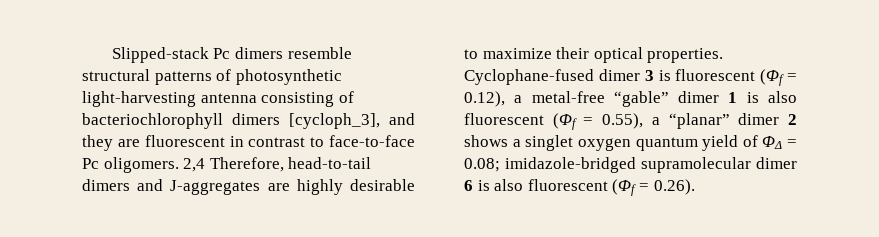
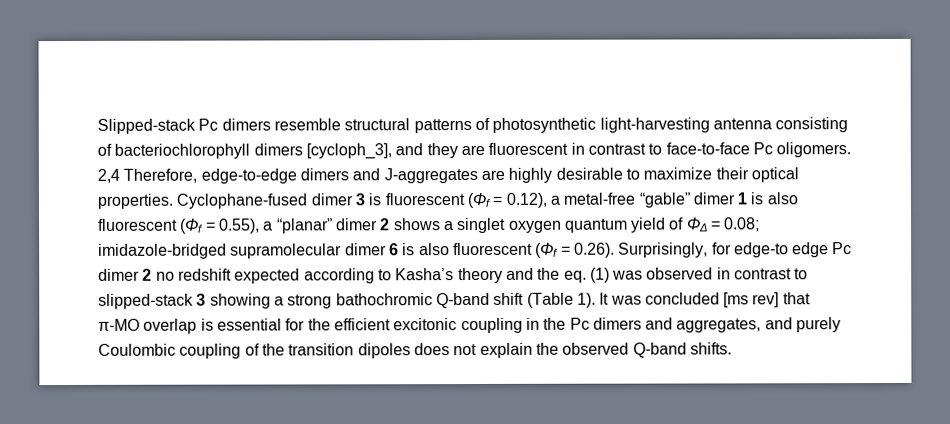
[288,157,372,169] head-to-tail -> [200,168,297,184] edge-to-edge
(695, 187) none -> [618,242,853,258] [98,267,809,284] [98,292,811,309] [98,317,842,334] [98,342,732,359] Surprisingly, for edge-to edge Pc dimer 2 no redshift expected according to Kasha’s theory and the eq. (1) was observed in contrast to slipped-stack 3 showing a strong bathochromic Q-band shift (Table 1). It was concluded [ms rev] that π-MO overlap is essential for the efficient excitonic coupling in the Pc dimers and aggregates, and purely Coulombic coupling of the transition dipoles does not explain the observed Q-band shifts.

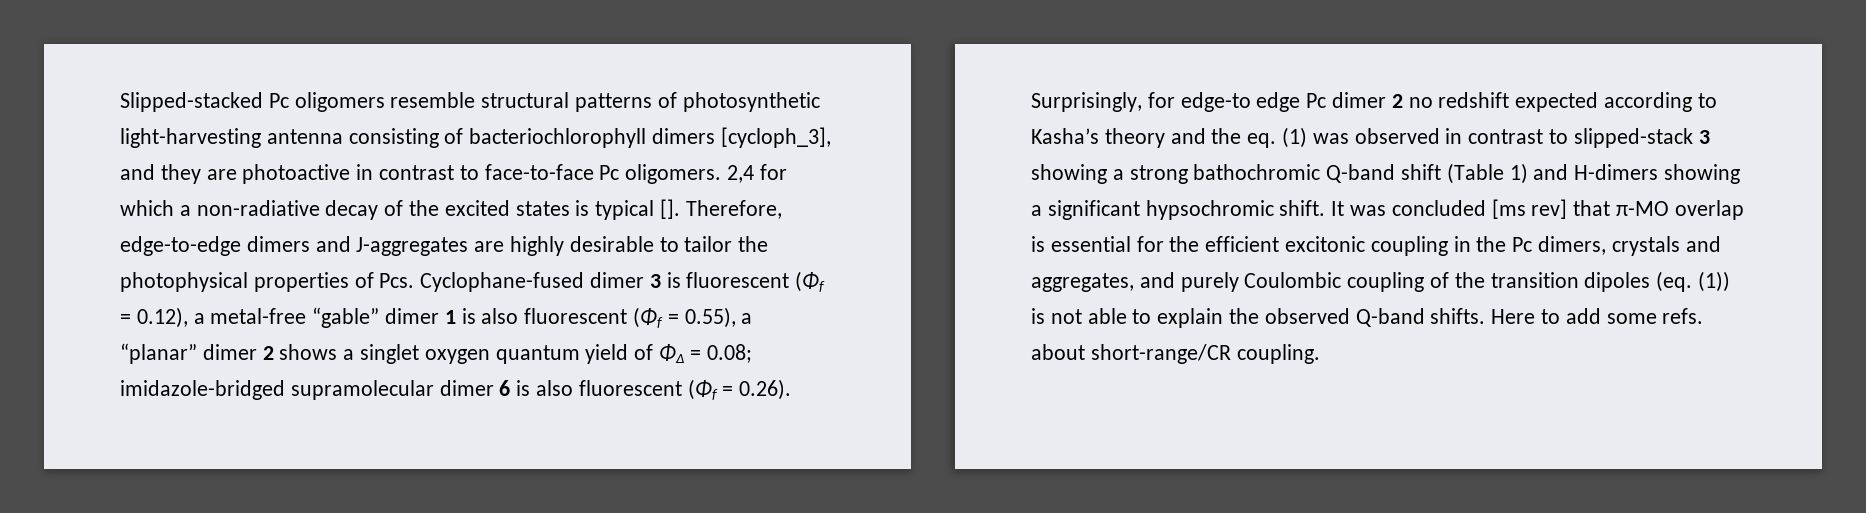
[97,118,271,134] Slipped-stack Pc dimers -> [120,92,385,112] Slipped-stacked Pc oligomers
[488,142,569,155] fluorescent -> [242,164,351,184] photoactive
(120, 175) none -> [759,164,787,180] [120,199,681,220] for which a non-radiative decay of the excited states is typical [].
[643,167,799,183] [97,193,173,209] maximize their optical properties. -> [684,236,769,252] [120,272,415,292] tailor the photophysical properties of Pcs.
[576,292,596,308] 1). -> [1509,163,1741,184] [1031,200,1326,220] 1) and H-dimers showing a significant hypsochromic shift.
[592,317,642,330] dimers -> [1538,236,1680,256] dimers, crystals
[413,343,478,356] does not -> [1656,271,1731,292] [1031,308,1152,324] (eq. (1)) is not able to
(732, 348) none -> [1491,308,1704,324] [1031,344,1320,364] Here to add some refs. about short-range/CR coupling.

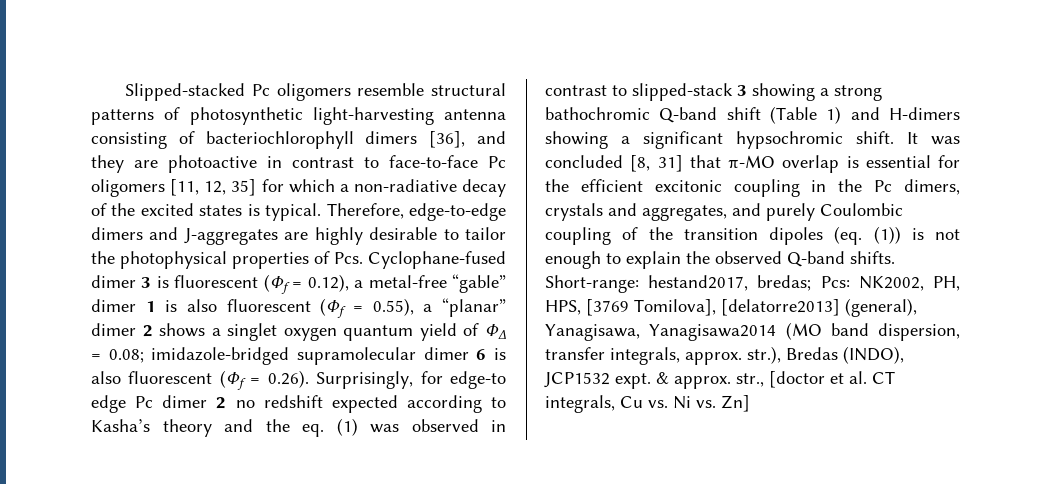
[720,127,831,148] [cycloph_3], -> [429,131,466,148] [36],
[625,164,755,184] oligomers. 2,4 -> [91,179,257,197] oligomers [11, 12, 35]
[595,199,681,220] typical []. -> [265,203,322,221] typical.
[1491,199,1568,219] [ms rev] -> [630,155,683,172] [8, 31]
[1087,308,1127,324] able -> [545,251,601,269] enough
[1491,308,1704,324] [1031,344,1320,364] Here to add some refs. about short-range/CR coupling. -> [545,275,960,293] [545,298,917,317] [545,322,960,341] [545,346,904,365] [544,371,895,389] [545,395,750,413] Short-range: hestand2017, bredas; Pcs: NK2002, PH, HPS, [3769 Tomilova], [delatorre2013] (general), Yanagisawa, Yanagisawa2014 (MO band dispersion, transfer integrals, approx. str.), Bredas (INDO), JCP1532 expt. & approx. str., [doctor et al. CT integrals, Cu vs. Ni vs. Zn]

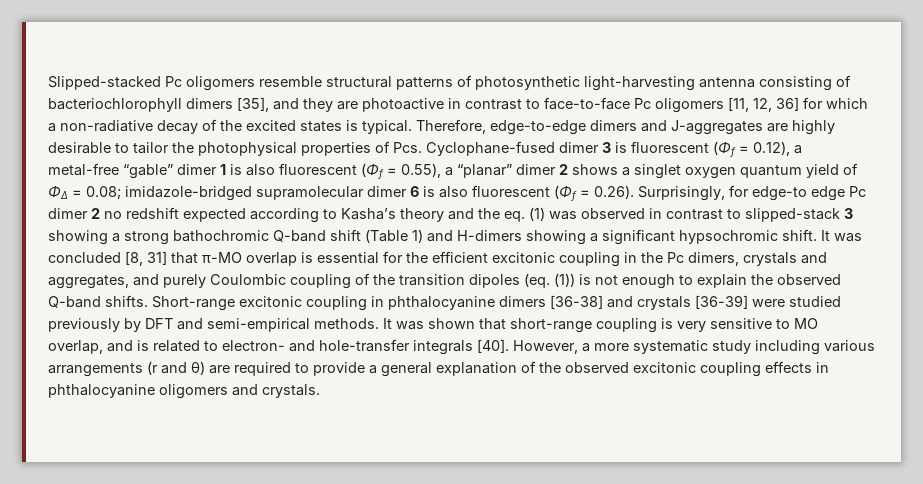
[429,131,466,148] [36], -> [237,97,269,112] [35],
[231,179,257,196] 35] -> [776,97,799,111] 36]
[545,275,960,293] [545,298,917,317] [545,322,960,341] [545,346,904,365] [544,371,895,389] [545,395,750,413] Short-range: hestand2017, bredas; Pcs: NK2002, PH, HPS, [3769 Tomilova], [delatorre2013] (general), Yanagisawa, Yanagisawa2014 (MO band dispersion, transfer integrals, approx. str.), Bredas (INDO), JCP1532 expt. & approx. str., [doctor et al. CT integrals, Cu vs. Ni vs. Zn] -> [152,295,841,311] [48,318,818,333] [48,339,875,355] [48,361,829,377] [48,384,320,399] Short-range excitonic coupling in phthalocyanine dimers [36-38] and crystals [36-39] were studied previously by DFT and semi-empirical methods. It was shown that short-range coupling is very sensitive to MO overlap, and is related to electron- and hole-transfer integrals [40]. However, a more systematic study including various arrangements (r and θ) are required to provide a general explanation of the observed excitonic coupling effects in phthalocyanine oligomers and crystals.

